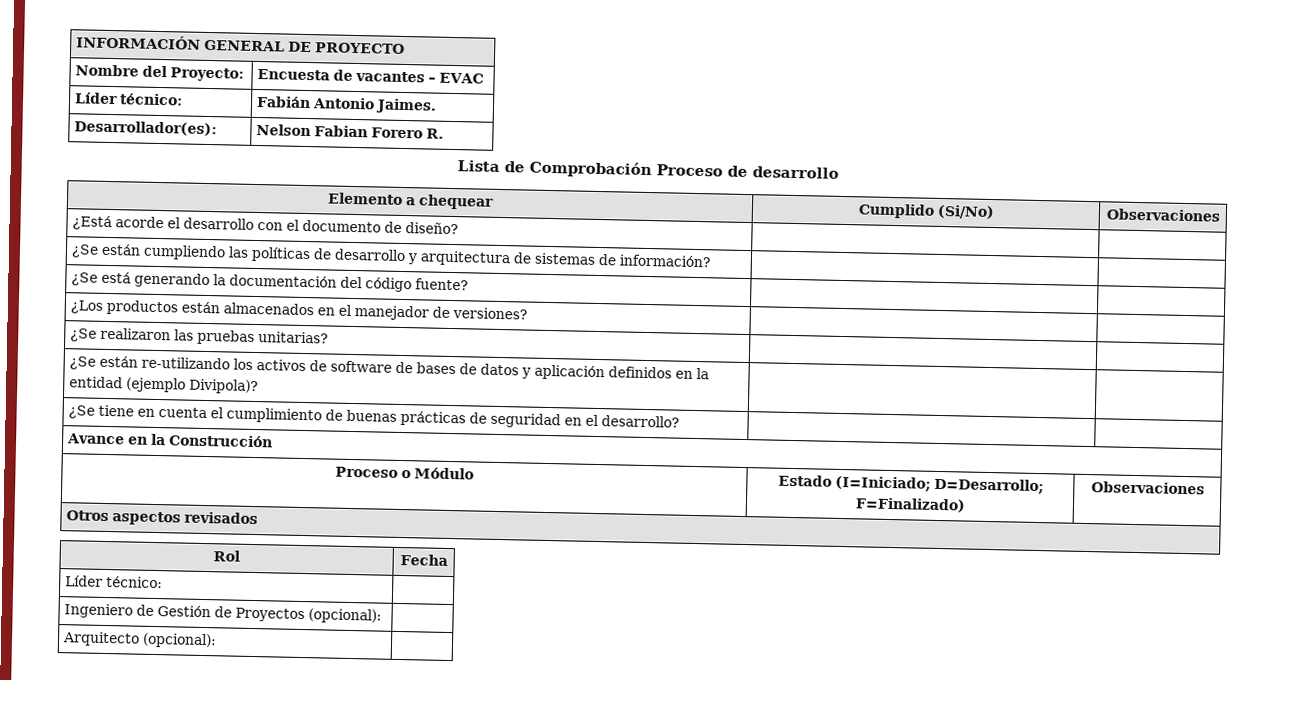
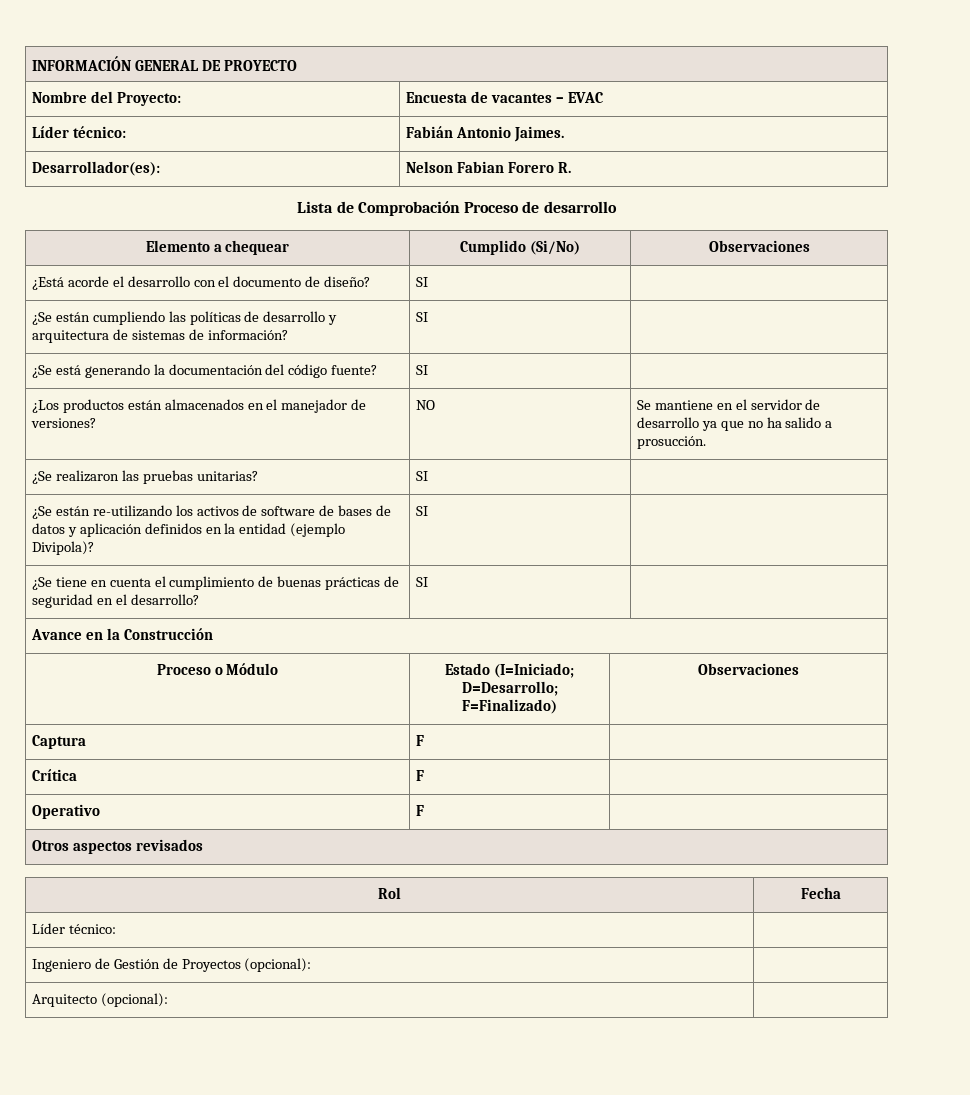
(460, 228) none -> [415,277,428,287] SI
(712, 261) none -> [415,312,428,322] SI
(470, 284) none -> [415,365,428,375] SI
(529, 313) | -> [415,400,435,410] [636,399,821,410] [636,417,833,431] [636,436,706,449] NO | Se mantiene en el servidor de desarrollo ya que no ha salido a prosucción.
(330, 337) none -> [415,471,428,481] SI
(260, 386) none -> [415,506,428,516] SI
(681, 421) none -> [415,577,428,587] SI
(1205, 488) none -> [31,735,86,749] [415,735,424,746] [31,769,77,781] [415,770,424,781] [31,804,100,819] [415,805,424,816] // Captura | F | // Crítica | F | // Operativo | F |

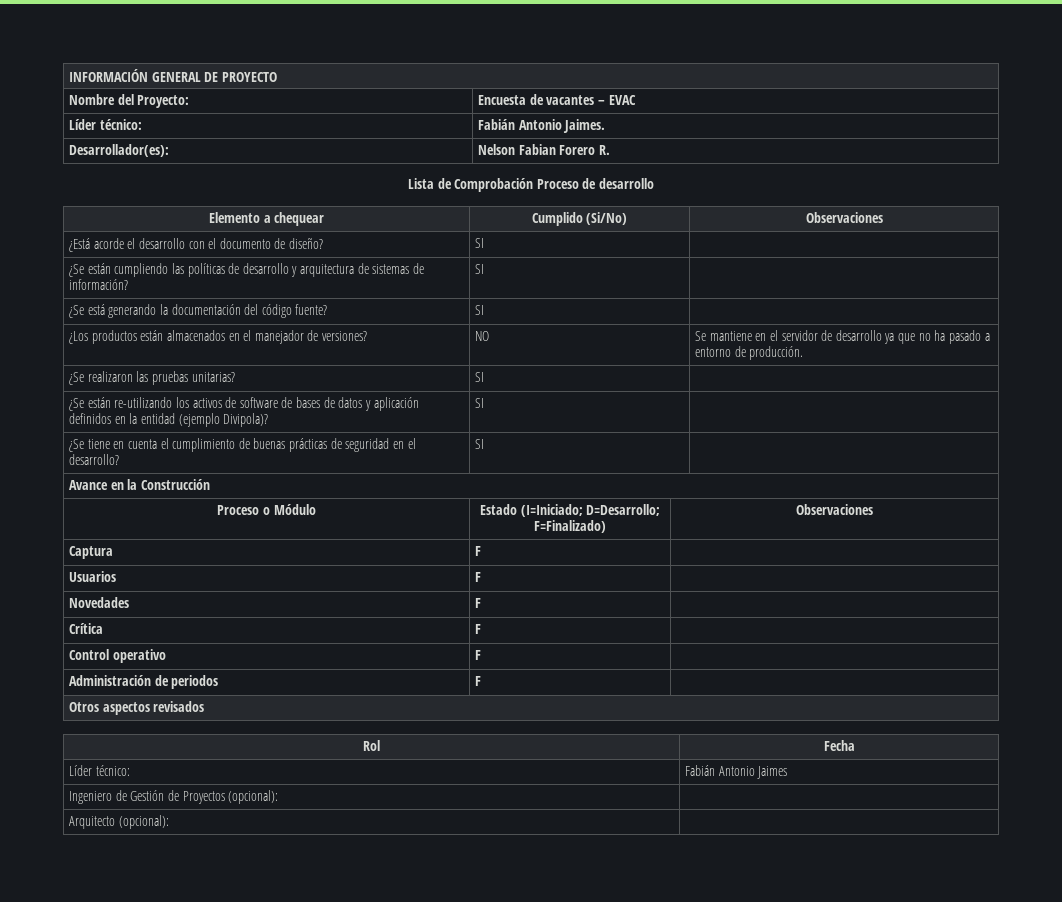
[785,417,833,428] [636,436,706,449] salido a prosucción. -> [949,330,990,344] [694,346,804,360] pasado a entorno de producción.
[31,769,77,781] [415,770,424,781] [31,804,100,819] Crítica | F | // Operativo -> [68,571,116,582] [474,572,481,582] [68,597,129,608] [474,598,481,608] [68,623,103,634] [474,624,481,634] [68,649,166,663] [474,650,481,660] [68,675,219,689] Usuarios | F | // Novedades | F | // Crítica | F | // Control operativo | F | // Administración de periodos
(116, 929) none -> [684,765,788,779] Fabián Antonio Jaimes

